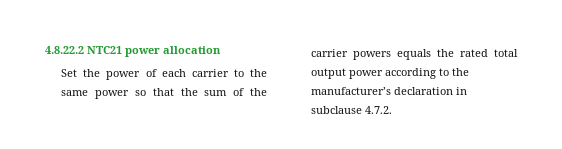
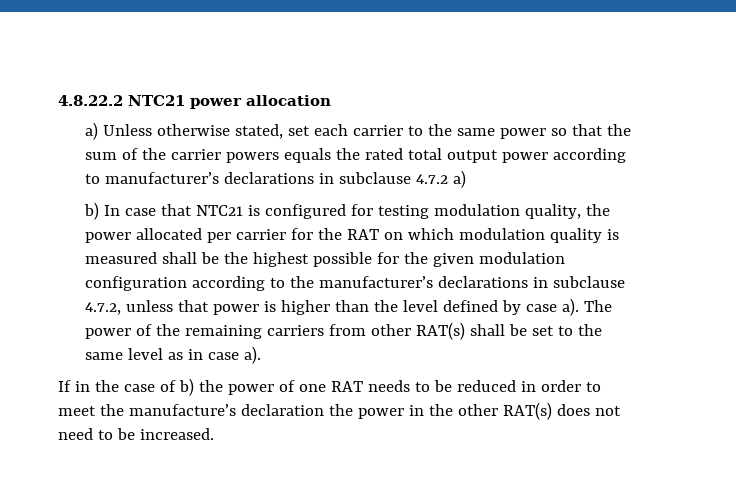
[61,69,157,80] Set the power of -> [85,122,311,140] a) Unless otherwise stated, set
(450, 72) none -> [105,170,467,188] [84,202,611,220] [85,228,620,243] [85,252,566,267] [85,276,286,291] manufacturer’s declarations in subclause 4.7.2 a) // b) In case that NTC21 is configured for testing modulation quality, the power allocated per carrier for the RAT on which modulation quality is measured shall be the highest possible for the given modulation configuration according to
[394,87,468,95] [311,106,393,114] declaration in subclause 4.7.2. -> [438,276,626,288] [85,298,613,316] [85,322,603,340] [85,346,262,364] [58,378,601,396] [58,402,621,420] [58,428,214,440] declarations in subclause 4.7.2, unless that power is higher than the level defined by case a). The power of the remaining carriers from other RAT(s) shall be set to the same level as in case a). // If in the case of b) the power of one RAT needs to be reduced in order to meet the manufacture’s declaration the power in the other RAT(s) does not need to be increased.

